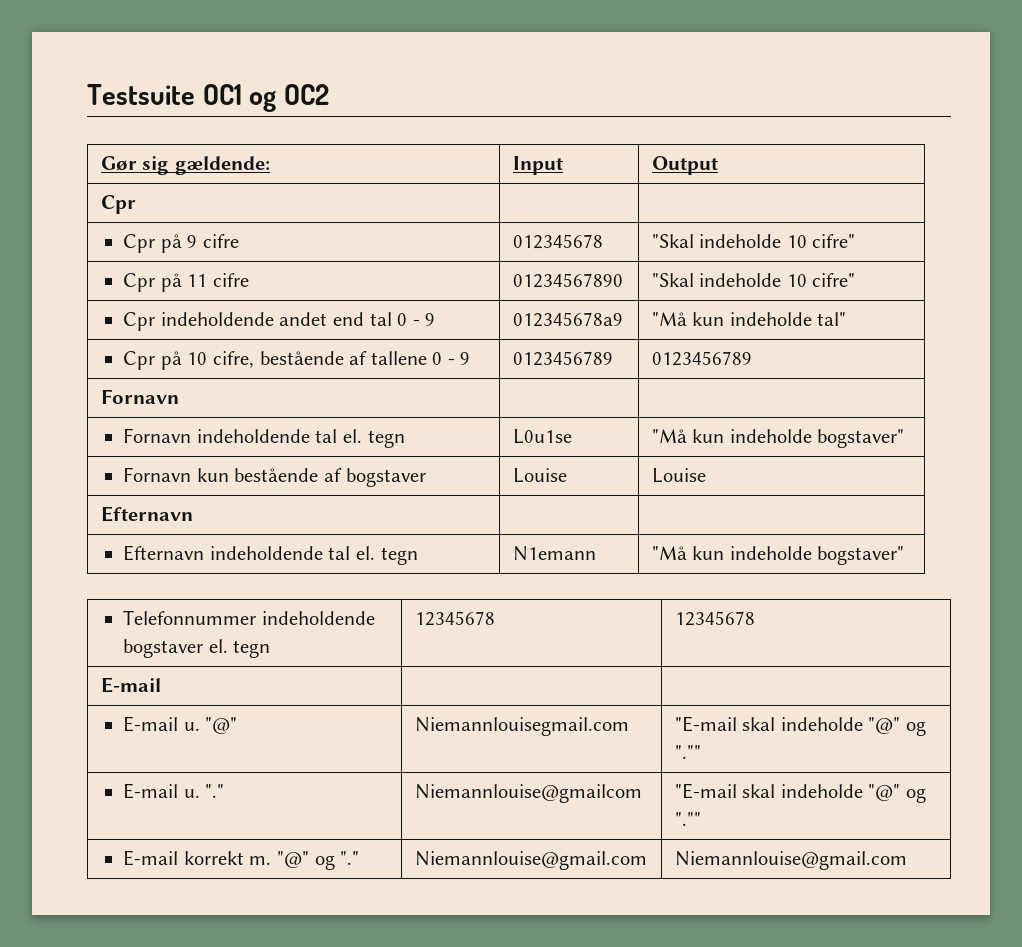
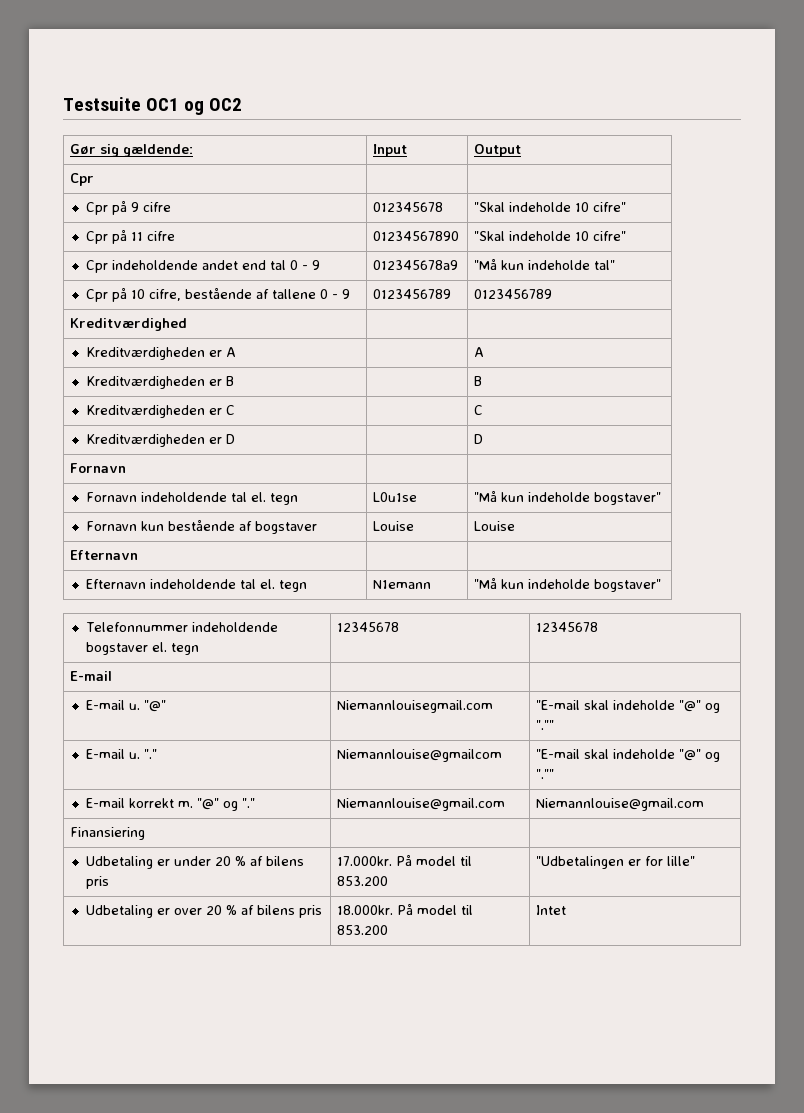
(752, 358) none -> [69,318,187,331] [85,347,236,360] [473,347,484,357] [85,376,234,389] [473,376,482,386] [85,405,235,418] [473,405,483,415] [85,434,235,447] [473,434,483,444] // Kreditværdighed | | // Kreditværdigheden er A | | A // Kreditværdigheden er B | | B // Kreditværdigheden er C | | C // Kreditværdigheden er D | | D
(907, 860) none -> [69,827,145,840] [85,856,304,869] [85,876,109,889] [336,854,472,866] [336,876,388,886] [535,856,695,869] [85,905,322,918] [336,903,473,915] [336,925,388,935] [535,905,566,915] // Finansiering | | // Udbetaling er under 20 % af bilens pris | 17.000kr. På model til 853.200 | "Udbetalingen er for lille" // Udbetaling er over 20 % af bilens pris | 18.000kr. På model til 853.200 | Intet

